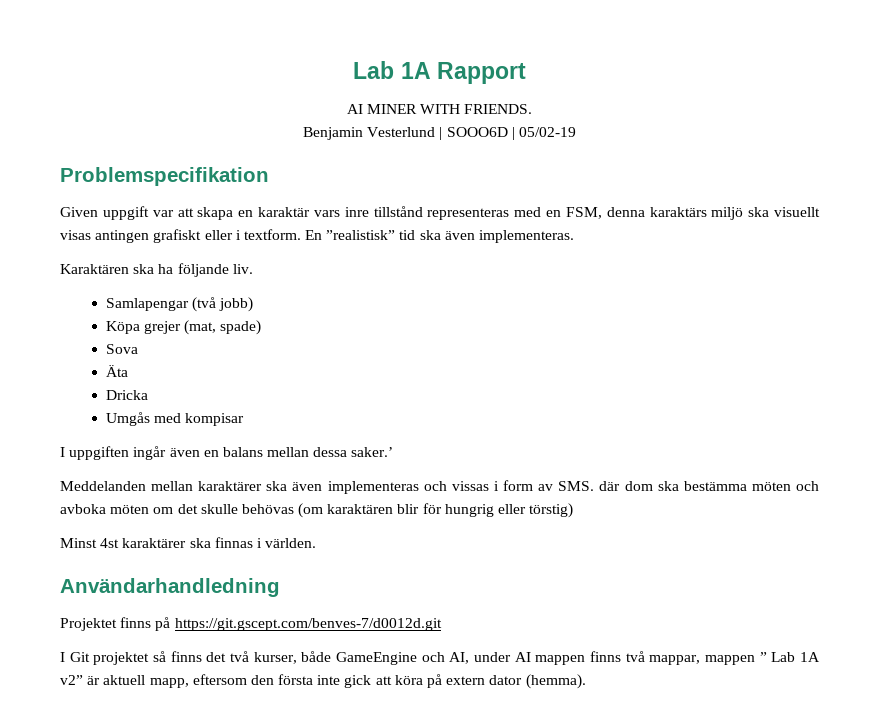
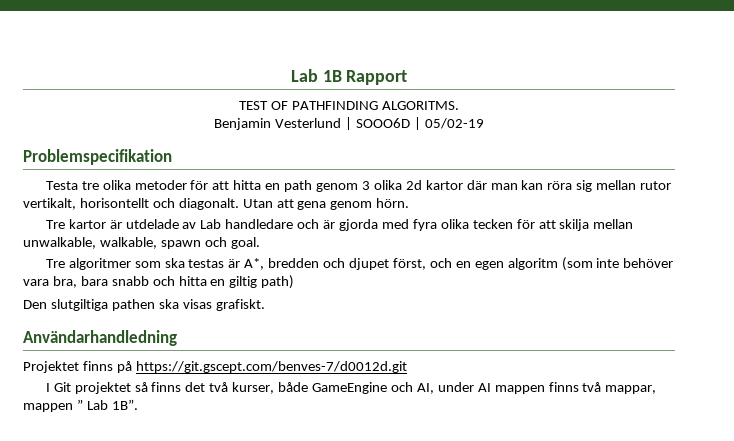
[353,61,431,79] Lab 1A -> [290,69,342,82] Lab 1B
[346,104,533,114] AI MINER WITH FRIENDS. -> [239,101,459,110] TEST OF PATHFINDING ALGORITMS.
[60,206,821,220] [60,229,575,243] [60,263,253,277] [105,297,254,312] [105,320,262,335] [105,344,138,354] [105,365,128,377] [105,390,148,400] [105,412,245,426] [60,446,394,460] [60,480,820,494] [60,503,574,518] [60,537,317,548] Given uppgift var att skapa en karaktär vars inre tillstånd representeras med en FSM, denna karaktärs miljö ska visuellt visas antingen grafiskt eller i textform. En ”realistisk” tid ska även implementeras. // Karaktären ska ha följande liv. // Samlapengar (två jobb) // Köpa grejer (mat, spade) // Sova // Äta // Dricka // Umgås med kompisar // I uppgiften ingår även en balans mellan dessa saker.’ // Meddelanden mellan karaktärer ska även implementeras och vissas i form av SMS. där dom ska bestämma möten och avboka möten om det skulle behövas (om karaktären blir för hungrig eller törstig) // Minst 4st karaktärer ska finnas i världen. -> [45,180,672,192] [23,198,410,210] [45,219,634,231] [23,237,260,249] [45,257,674,271] [23,275,295,289] [23,299,265,311] Testa tre olika metoder för att hitta en path genom 3 olika 2d kartor där man kan röra sig mellan rutor vertikalt, horisontellt och diagonalt. Utan att gena genom hörn. // Tre kartor är utdelade av Lab handledare och är gjorda med fyra olika tecken för att skilja mellan unwalkable, walkable, spawn och goal. // Tre algoritmer som ska testas är A*, bredden och djupet först, och en egen algoritm (som inte behöver vara bra, bara snabb och hitta en giltig path) // Den slutgiltiga pathen ska visas grafiskt.
[799,652,820,662] [60,674,586,689] 1A v2” är aktuell mapp, eftersom den första inte gick att köra på extern dator (hemma). -> [111,399,138,410] 1B”.

